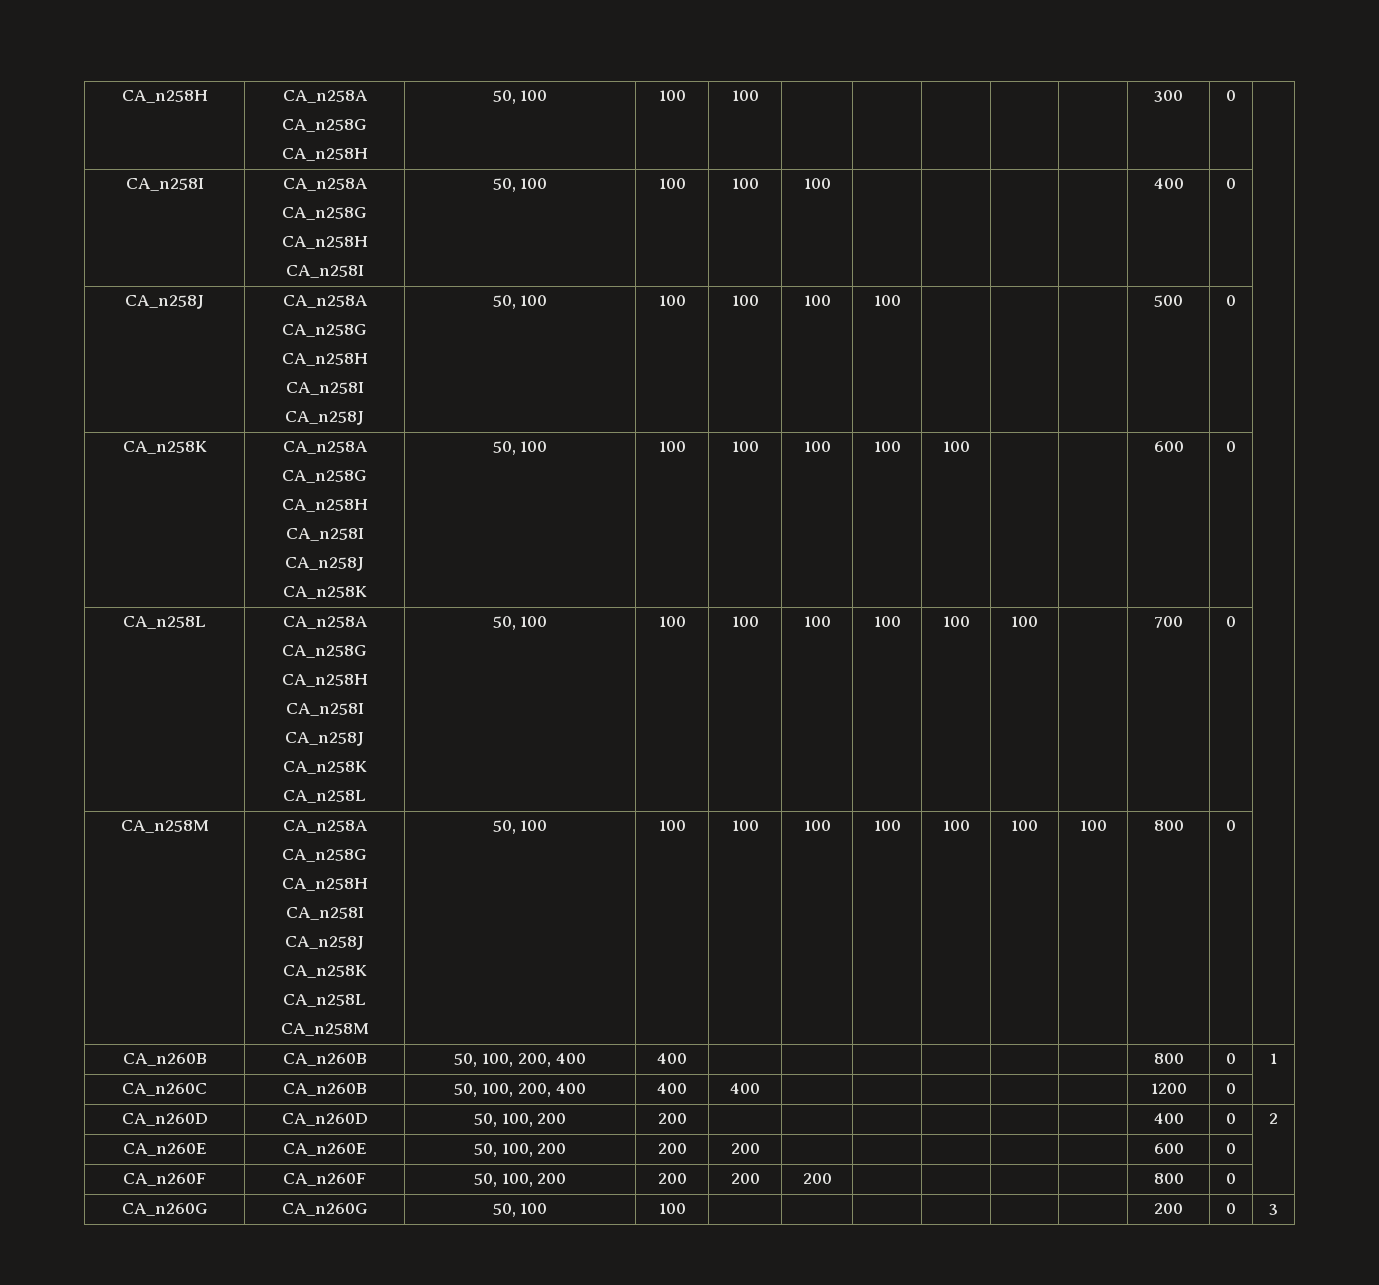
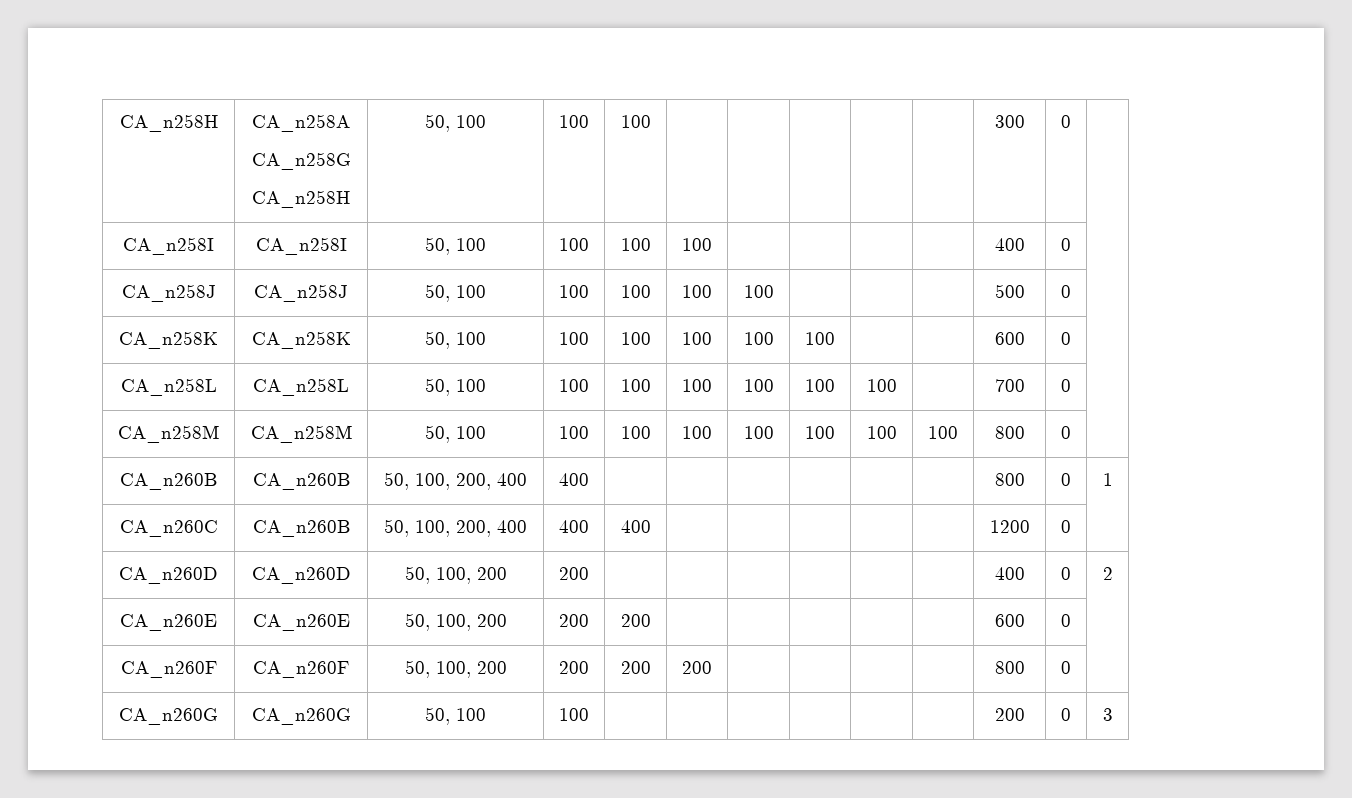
[282,178,368,191] [282,207,367,220] [281,236,368,249] CA_n258A // CA_n258G // CA_n258H // -> (214, 246) none
[282,295,368,308] [282,324,367,337] [281,353,368,366] [285,382,364,395] CA_n258A // CA_n258G // CA_n258H // CA_n258I // -> (216, 293) none
[282,441,368,454] [282,470,367,483] [281,499,368,512] [285,528,364,541] [285,557,364,571] CA_n258A // CA_n258G // CA_n258H // CA_n258I // CA_n258J // -> (218, 340) none
[282,616,368,629] [282,645,367,658] [281,674,368,687] [285,703,364,716] [285,732,364,746] [282,761,367,774] CA_n258A // CA_n258G // CA_n258H // CA_n258I // CA_n258J // CA_n258K // -> (217, 387) none
[282,820,368,833] [282,849,367,862] [281,878,368,891] [285,907,364,920] [285,936,364,950] [282,965,367,978] [283,994,366,1007] CA_n258A // CA_n258G // CA_n258H // CA_n258I // CA_n258J // CA_n258K // CA_n258L // -> (219, 434) none

